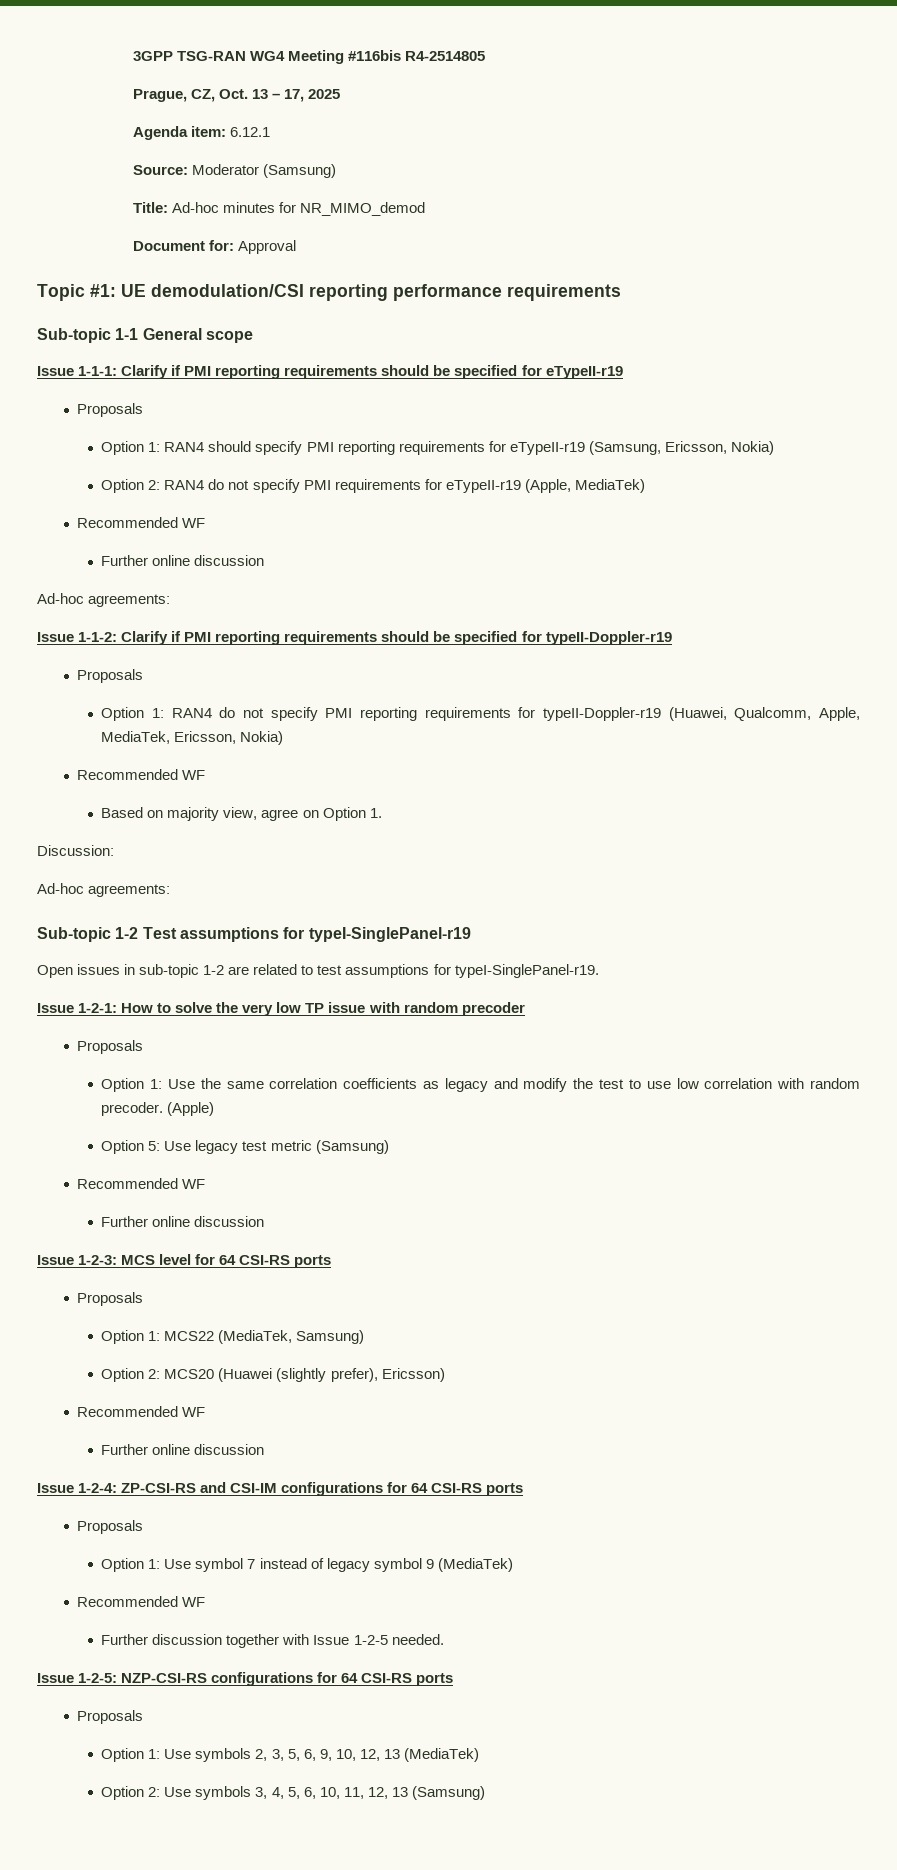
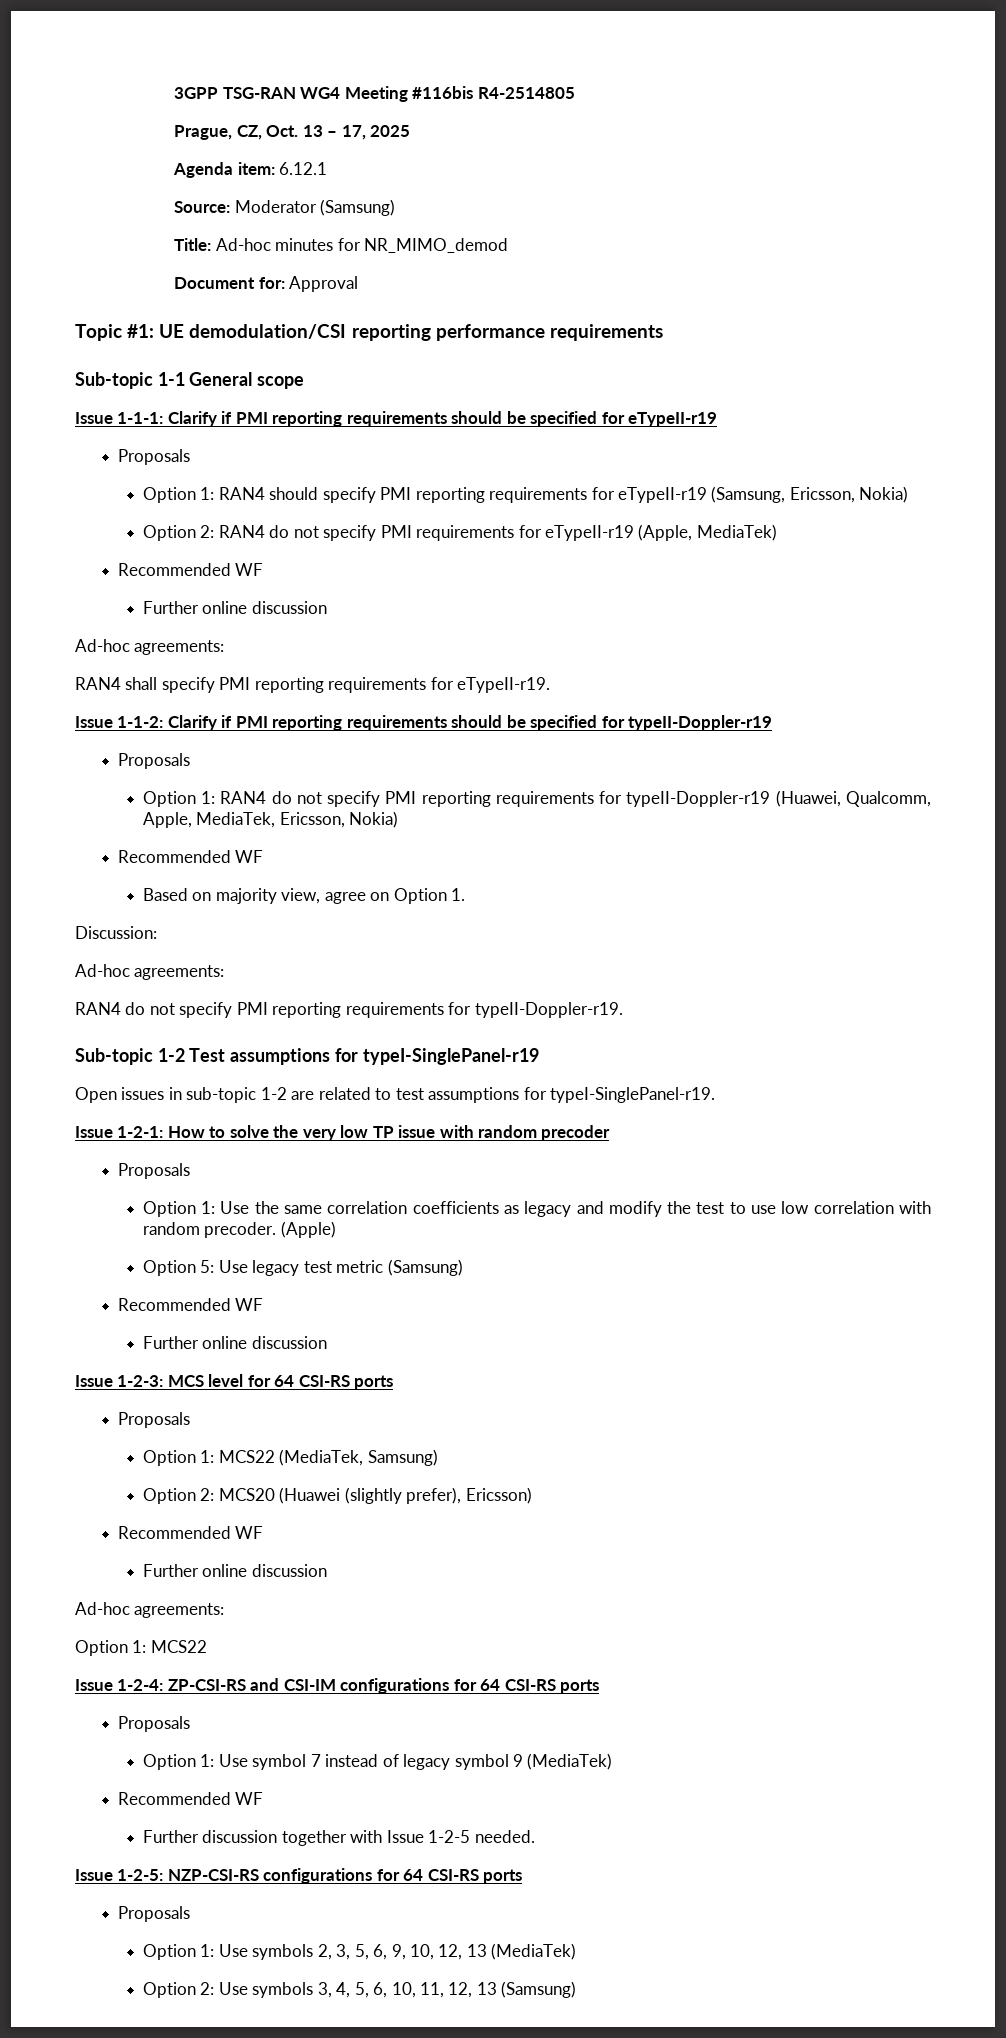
(171, 600) none -> [75,677,551,693] // RAN4 shall specify PMI reporting requirements for eTypeII-r19.
(171, 890) none -> [75,1002,623,1018] // RAN4 do not specify PMI reporting requirements for typeII-Doppler-r19.
(265, 1449) none -> [75,1602,225,1618] [75,1640,207,1656] // Ad-hoc agreements: // Option 1: MCS22

